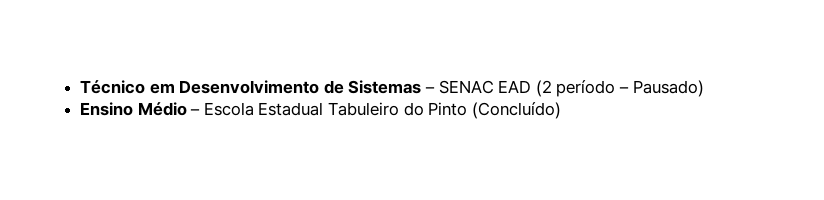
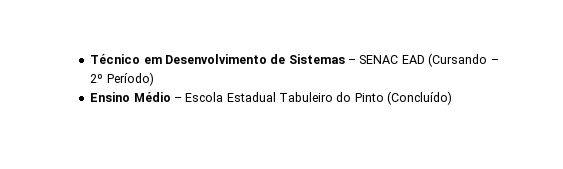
[535,80,704,97] (2 período – Pausado) -> [428,53,499,67] [90,72,154,86] (Cursando – 2º Período)

